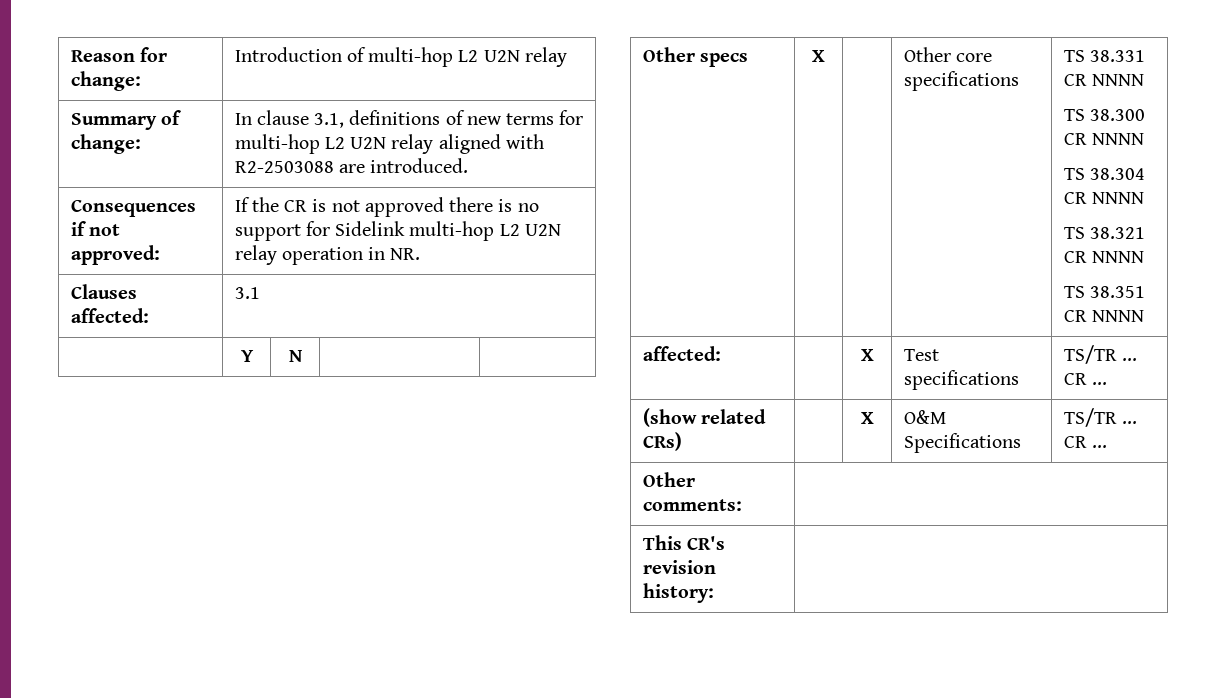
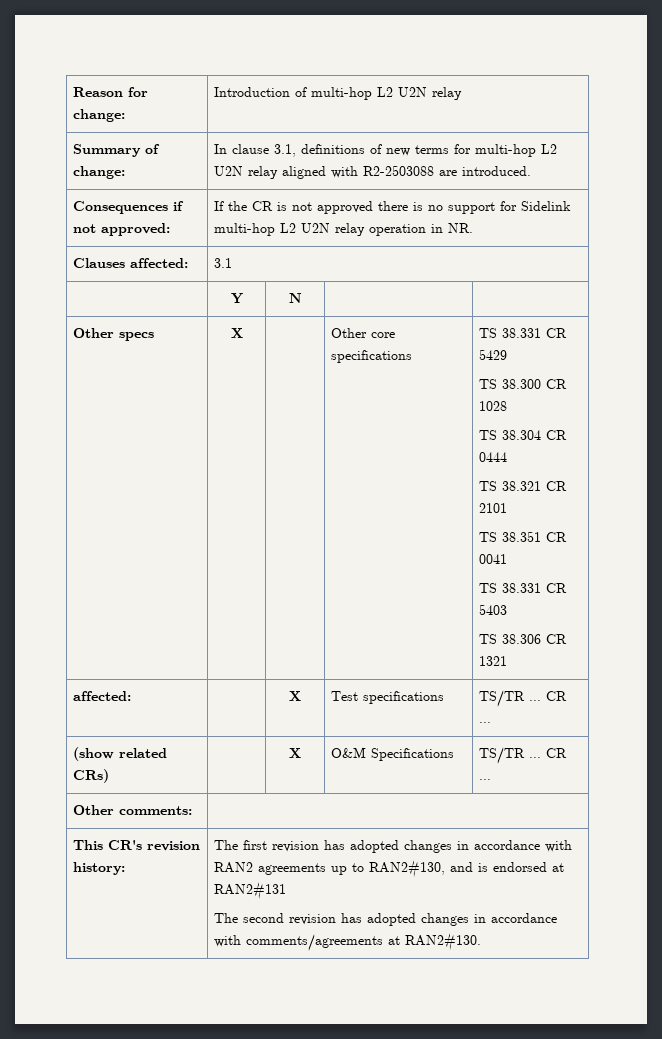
[1091,74,1144,86] NNNN -> [478,349,507,360] 5429
[1091,133,1144,145] NNNN -> [478,401,507,411] 1028
[1091,192,1144,204] NNNN -> [478,452,507,462] 0444
[1091,251,1144,263] NNNN -> [478,503,507,513] 2101
[1091,310,1144,322] NNNN -> [478,554,507,564] [478,583,567,593] [478,604,507,615] [478,634,567,644] [478,656,507,666] 0041 // TS 38.331 CR 5403 // TS 38.306 CR 1321
(714, 593) none -> [213,840,572,853] [213,860,564,878] [213,882,286,900] [213,913,557,926] [213,933,481,951] The first revision has adopted changes in accordance with RAN2 agreements up to RAN2#130, and is endorsed at RAN2#131 // The second revision has adopted changes in accordance with comments/agreements at RAN2#130.

